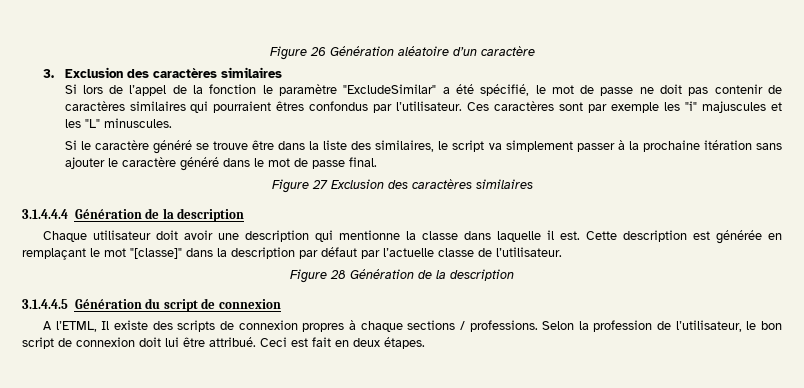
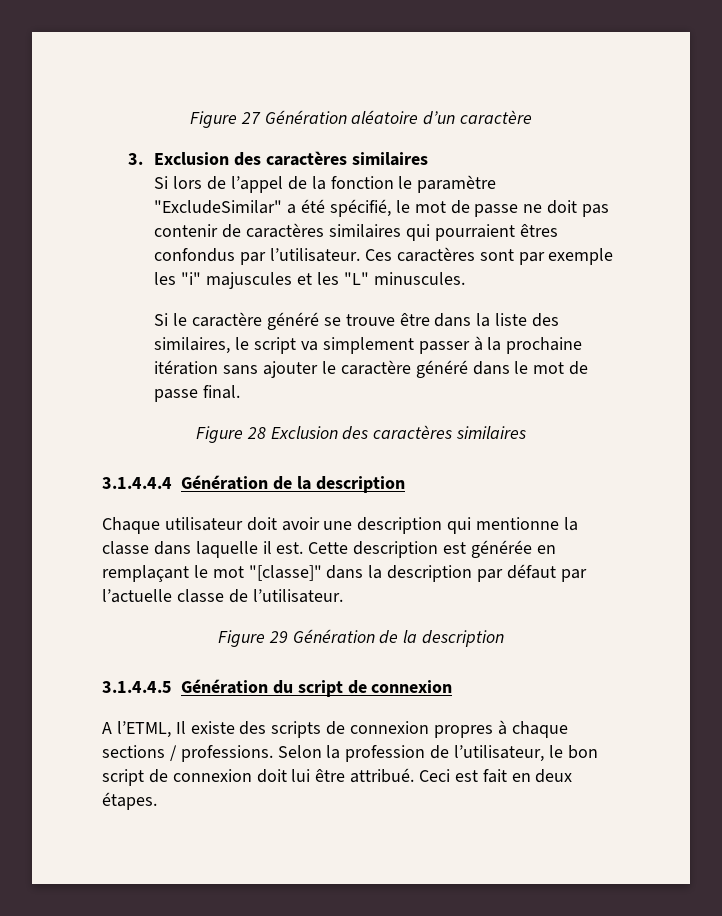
[269,46,326,60] Figure 26 -> [189,111,261,128] Figure 27
[311,180,328,189] 27 -> [246,427,266,439] 28
[330,270,346,279] 28 -> [268,631,288,643] 29

